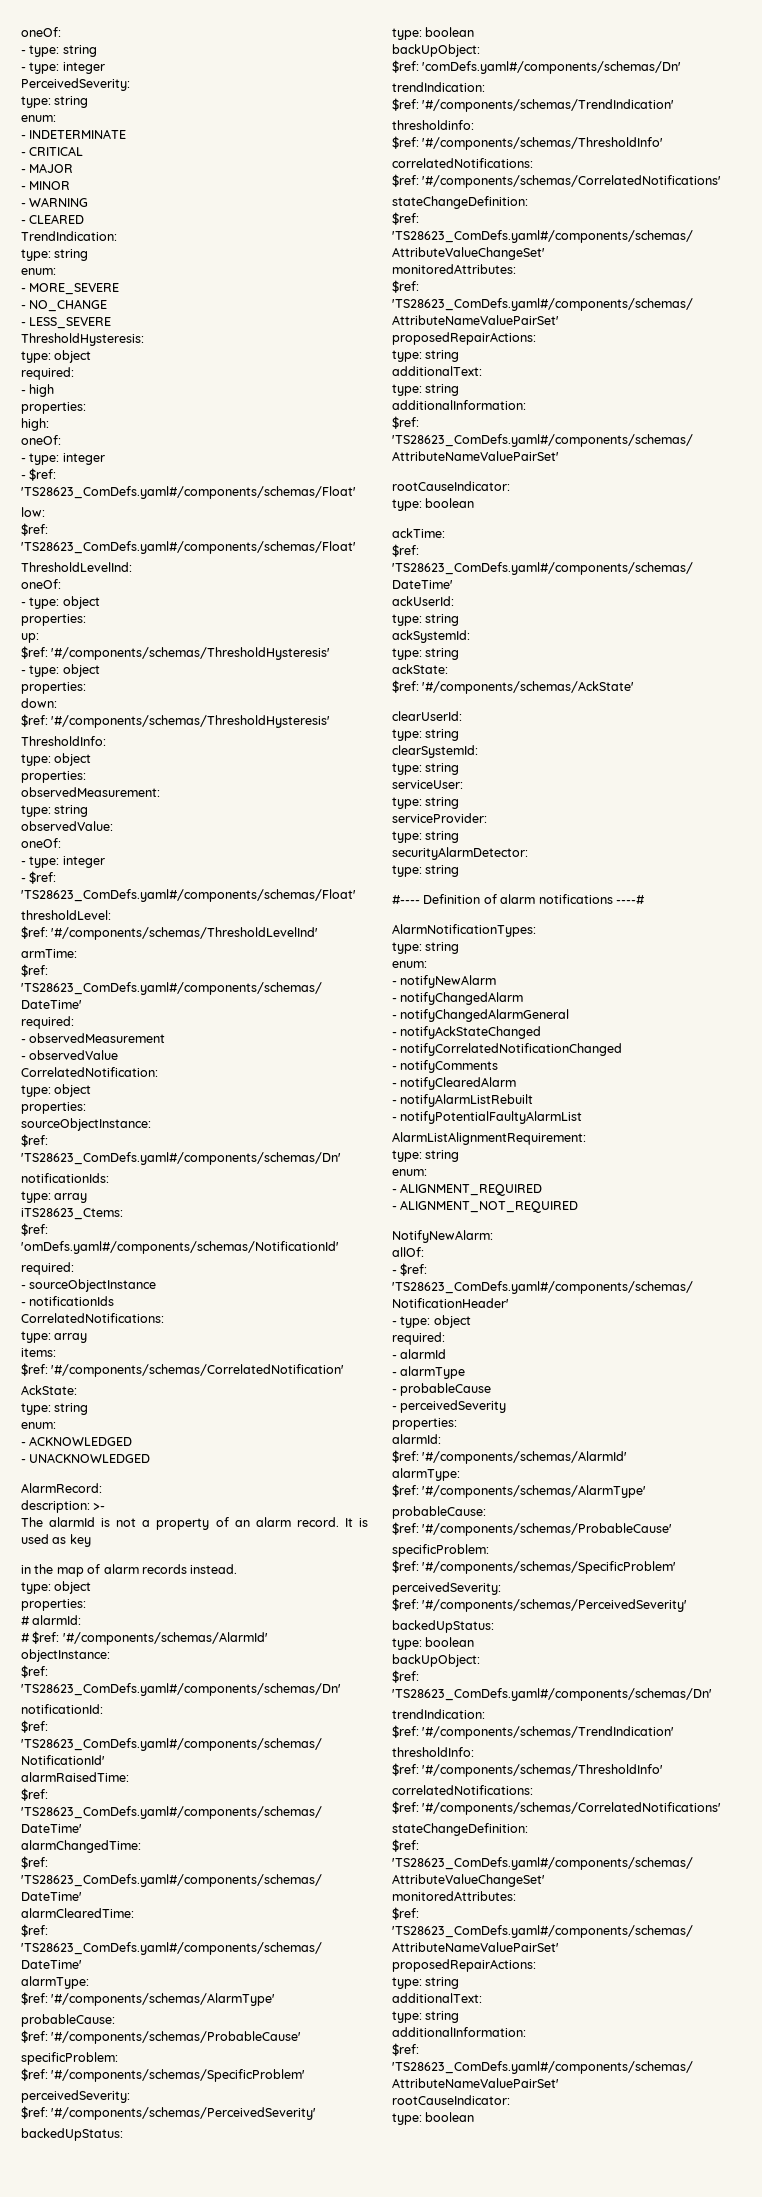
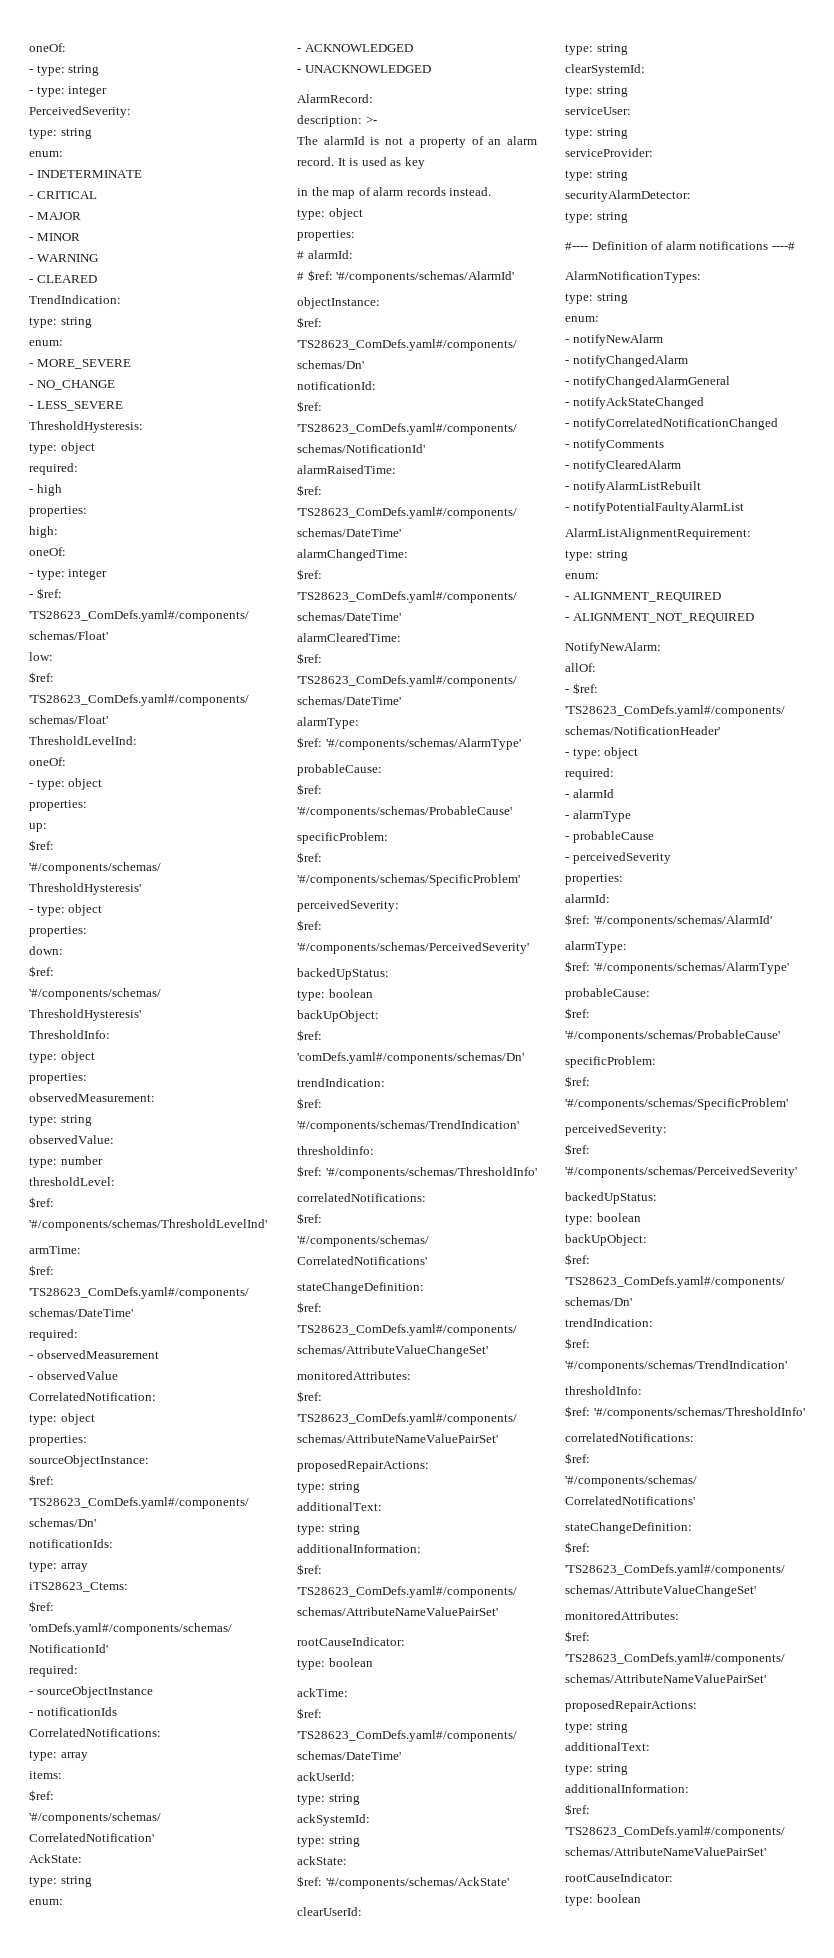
[21,838,61,848] [21,856,105,868] [21,871,57,884] [21,889,356,902] oneOf: // - type: integer // - $ref: 'TS28623_ComDefs.yaml#/components/schemas/Float' -> [29,1156,103,1168] type: number

